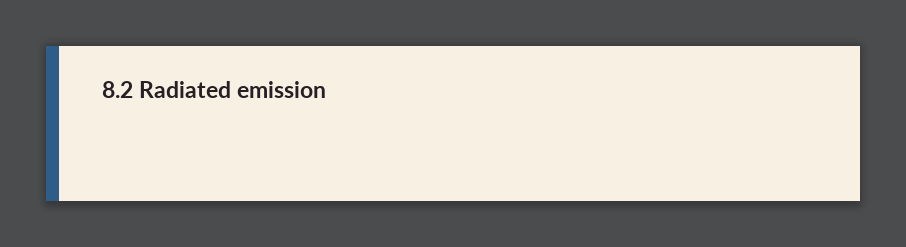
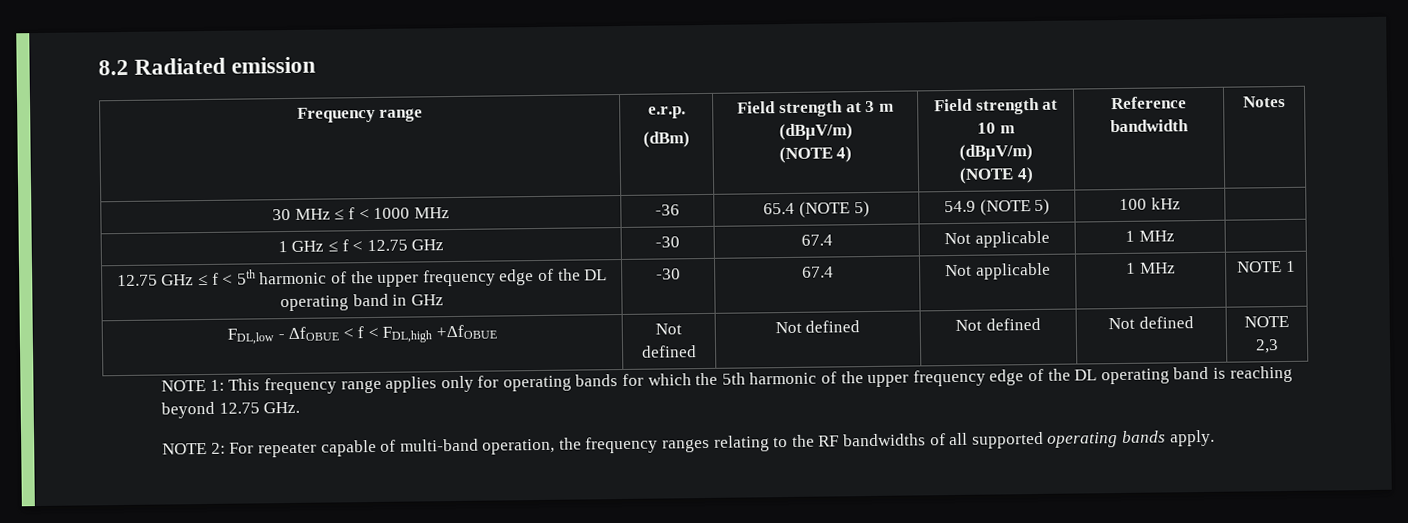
(327, 89) none -> [296,106,424,123] [647,106,686,119] [643,131,690,148] [737,100,894,118] [778,123,853,141] [778,146,853,164] [933,97,1059,115] [977,122,1015,134] [959,144,1033,161] [959,167,1034,184] [1111,96,1187,110] [1110,119,1189,133] [1243,95,1287,108] [272,207,450,221] [655,204,680,216] [763,201,870,218] [943,198,1051,216] [1119,197,1181,210] [277,239,445,253] [655,236,680,248] [800,234,833,246] [944,230,1050,248] [1125,230,1175,242] [116,268,608,287] [280,293,444,312] [656,268,681,280] [801,266,834,278] [945,262,1051,280] [1126,262,1176,274] [1237,260,1296,273] [226,324,498,345] [655,323,682,335] [642,345,697,358] [774,320,861,334] [955,317,1041,331] [1108,316,1194,330] [1244,315,1290,328] [1255,339,1280,354] [161,365,1293,395] [161,401,301,419] [162,429,1215,458] // Frequency range | e.r.p. // (dBm) | Field strength at 3 m (dBµV/m) // (NOTE 4) | Field strength at 10 m // (dBµV/m) // (NOTE 4) | Reference bandwidth | Notes // 30 MHz ≤ f < 1000 MHz | -36 | 65.4 (NOTE 5) | 54.9 (NOTE 5) | 100 kHz | // 1 GHz ≤ f < 12.75 GHz | -30 | 67.4 | Not applicable | 1 MHz | // 12.75 GHz ≤ f < 5th harmonic of the upper frequency edge of the DL operating band in GHz | -30 | 67.4 | Not applicable | 1 MHz | NOTE 1 // FDL,low - ΔfOBUE < f < FDL,high +ΔfOBUE | Not defined | Not defined | Not defined | Not defined | NOTE 2,3 // NOTE 1: This frequency range applies only for operating bands for which the 5th harmonic of the upper frequency edge of the DL operating band is reaching beyond 12.75 GHz. // NOTE 2: For repeater capable of multi-band operation, the frequency ranges relating to the RF bandwidths of all supported operating bands apply.

